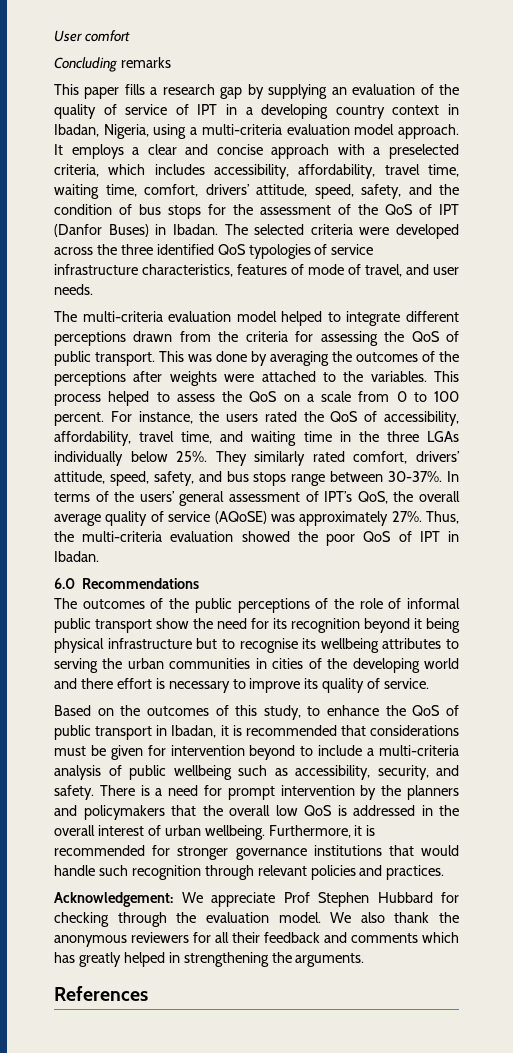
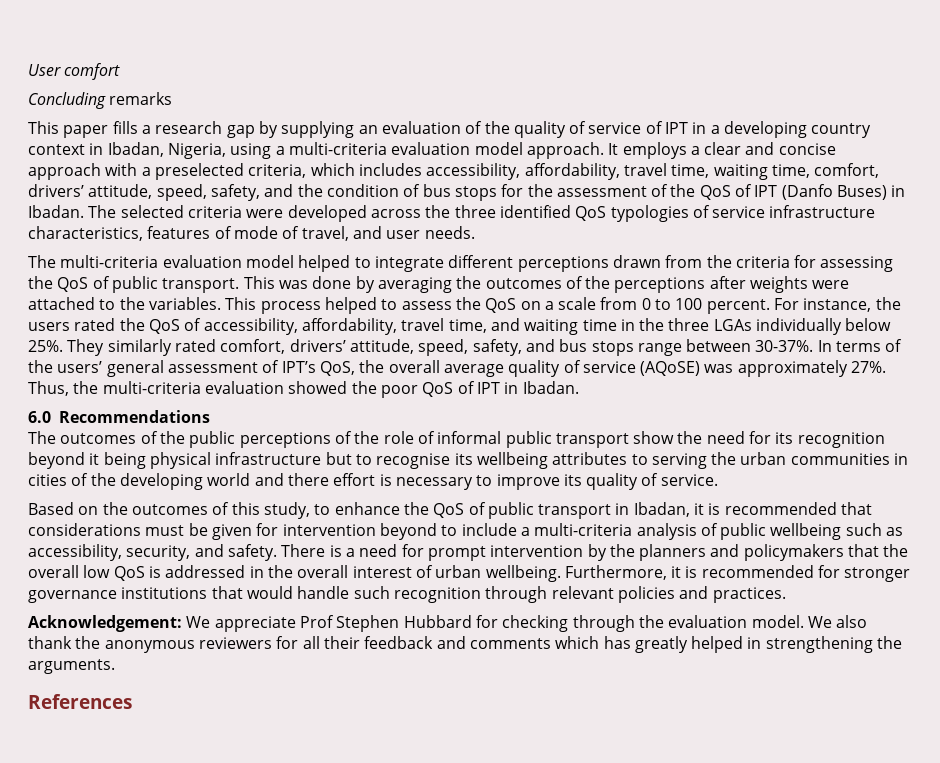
[54,224,102,237] (Danfor -> [781,184,833,200] (Danfo

